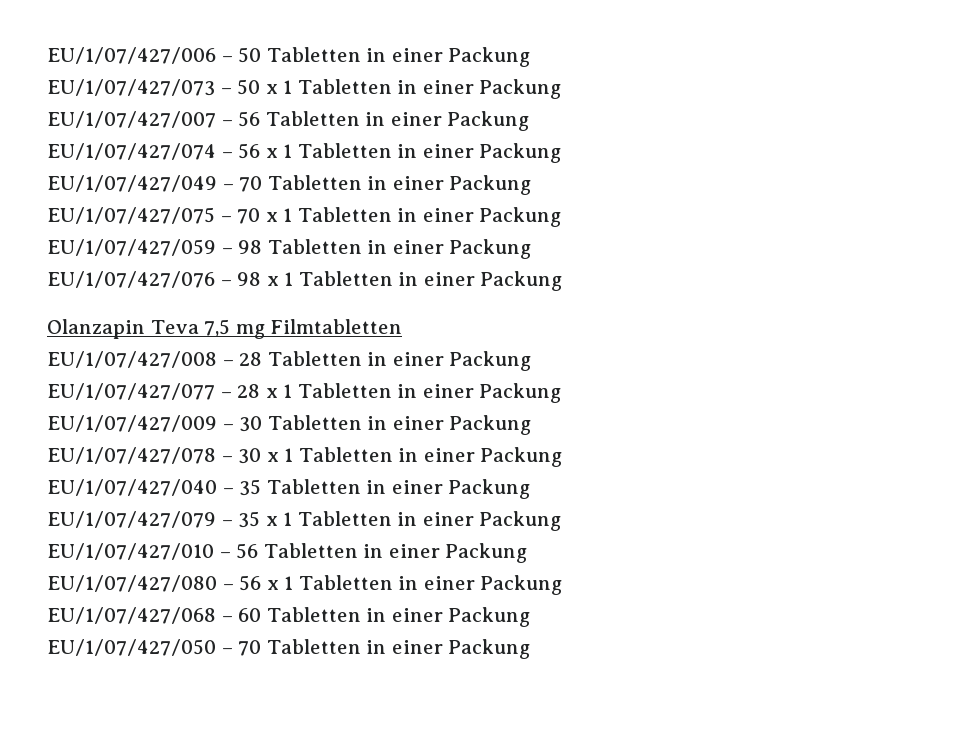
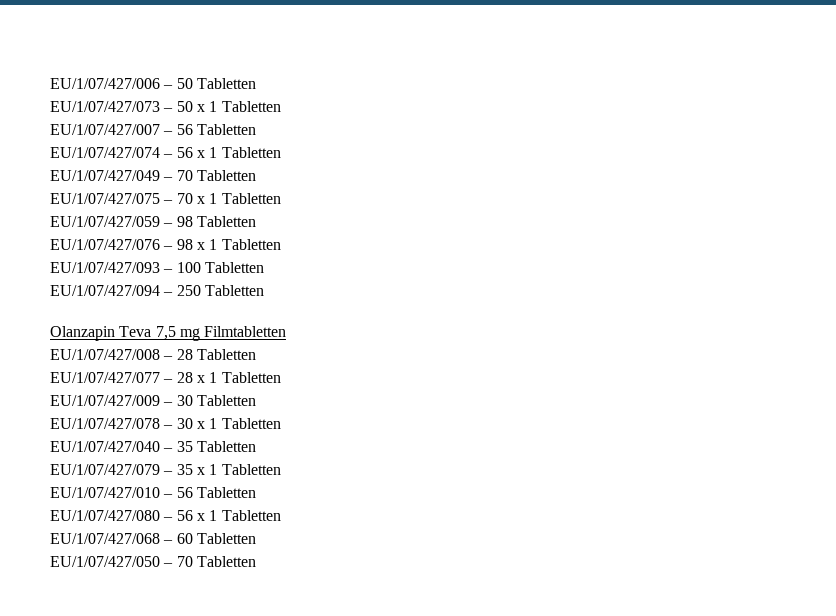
[366,47,531,67] in einer Packung -> (256, 83) none
[397,79,562,99] in einer Packung -> (281, 106) none
[365,111,530,131] in einer Packung -> (256, 129) none
[397,143,562,163] in einer Packung -> (281, 152) none
[367,175,532,195] in einer Packung -> (256, 175) none
[397,207,562,227] in einer Packung -> (281, 198) none
[367,239,532,259] in einer Packung -> (256, 221) none
[398,271,563,291] in einer Packung -> [50,262,264,273] [50,285,264,296] // EU/1/07/427/093 – 100 Tabletten // EU/1/07/427/094 – 250 Tabletten
[367,351,532,371] in einer Packung -> (256, 354) none
[397,383,562,403] in einer Packung -> (281, 377) none
[367,415,532,435] in einer Packung -> (256, 400) none
[398,447,563,467] in einer Packung -> (281, 423) none
[366,479,531,499] in einer Packung -> (256, 446) none
[397,511,562,531] in einer Packung -> (281, 469) none
[363,543,528,563] in einer Packung -> (256, 492) none
[398,575,563,595] in einer Packung -> (281, 515) none
[366,607,531,627] in einer Packung -> (256, 538) none
[366,639,531,659] in einer Packung -> (256, 561) none

